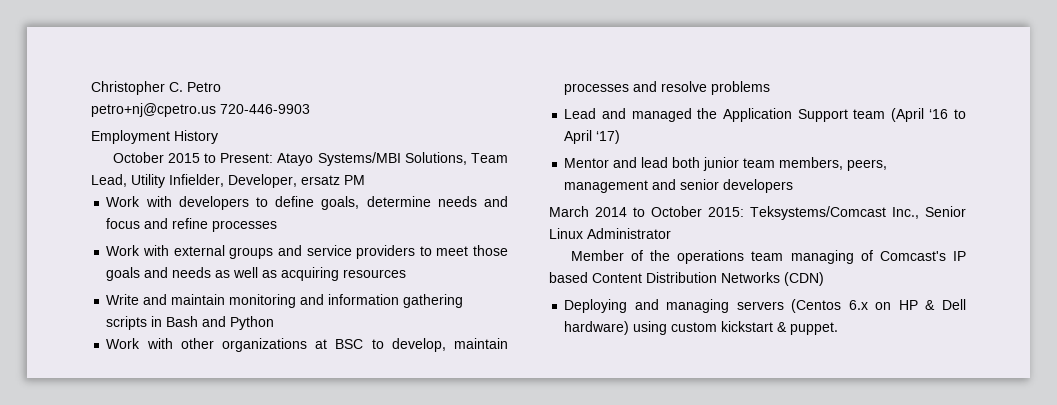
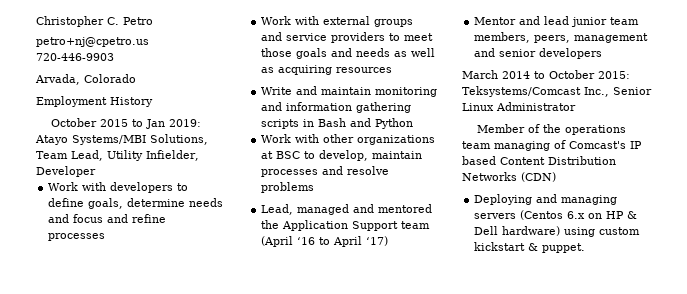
(310, 109) none -> [35,74,136,85] // Arvada, Colorado
[220,153,274,163] Present: -> [145,119,201,129] Jan 2019:
[228,174,365,188] Developer, ersatz PM -> [36,166,96,177] Developer
[564,108,692,122] Lead and managed -> [261,204,433,215] Lead, managed and mentored
[672,157,701,168] both -> (570, 20) none

